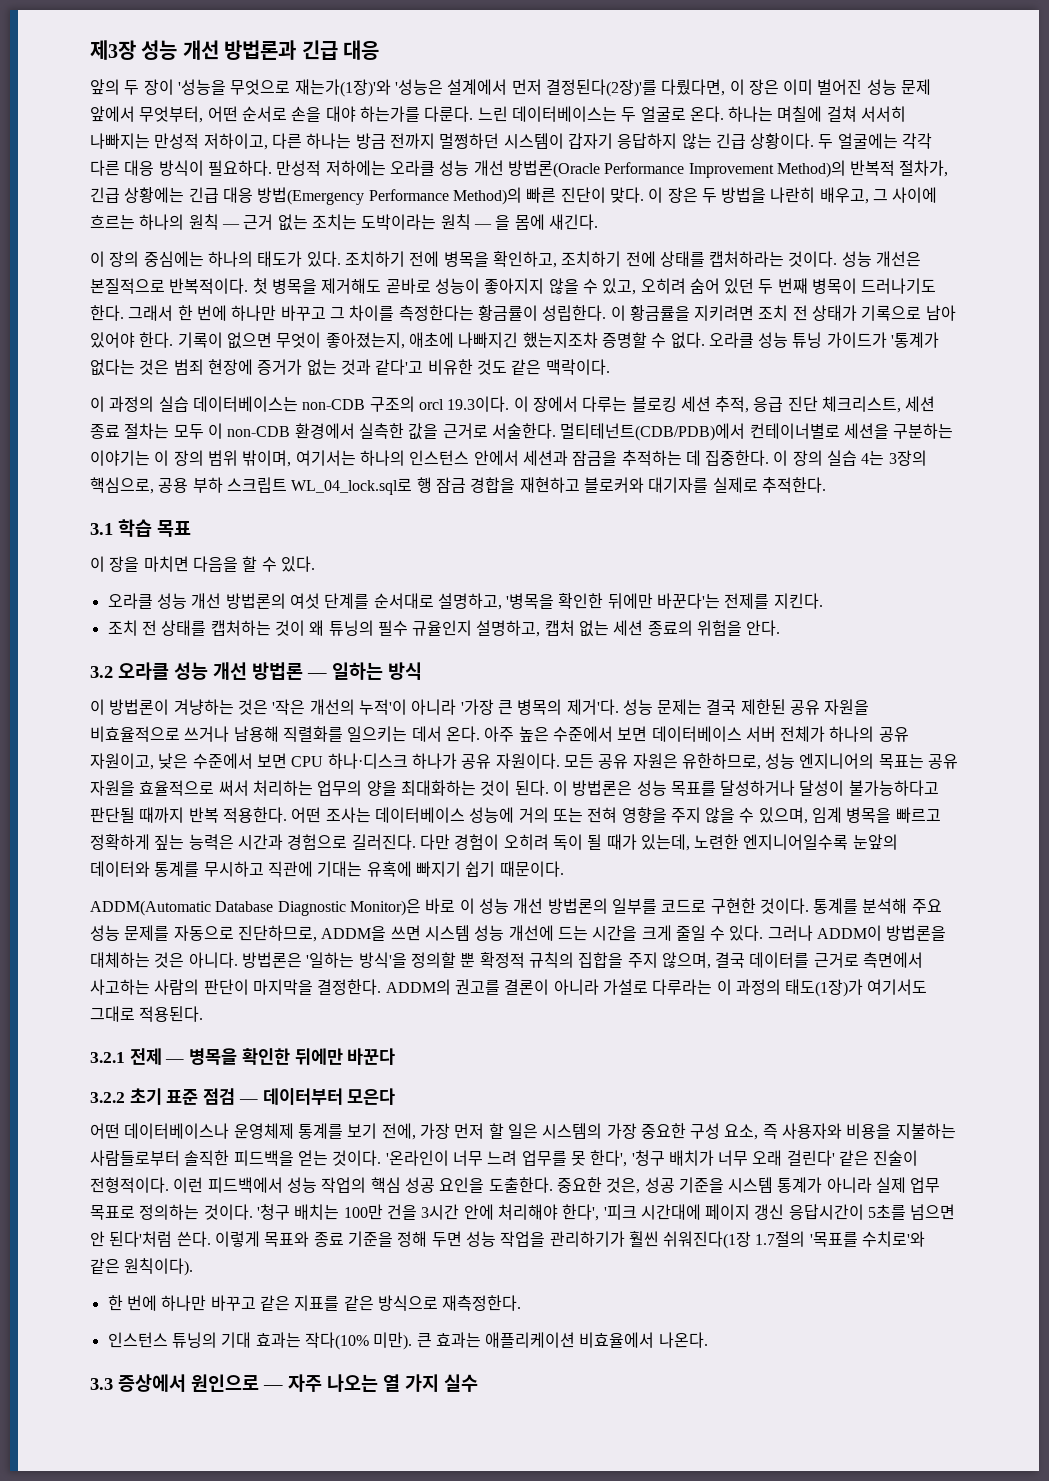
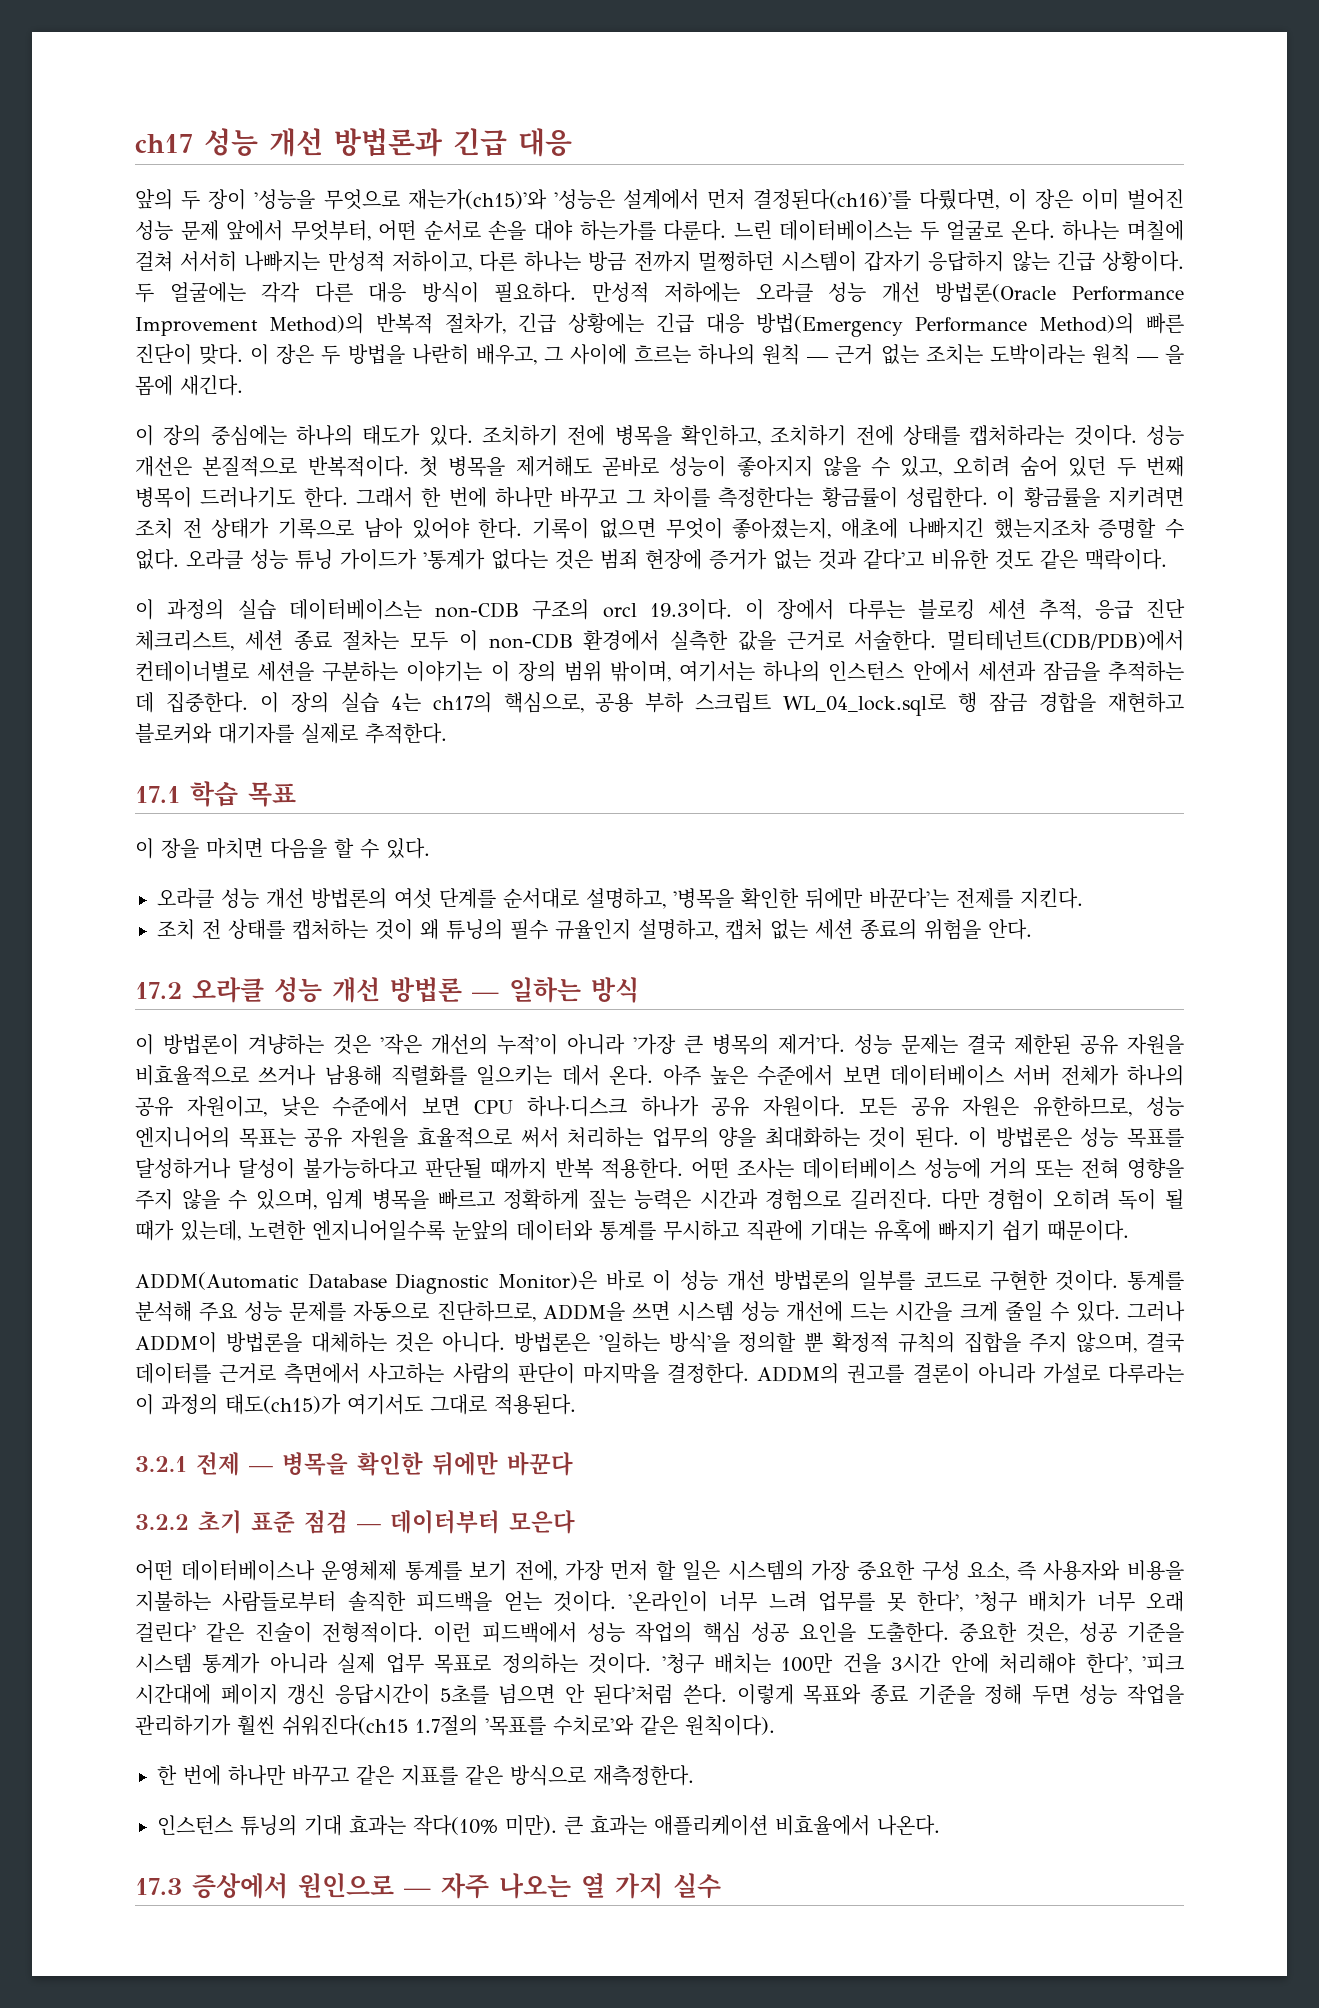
[90,40,136,60] 제3장 -> [135,134,193,153] ch17
[294,79,391,97] 재는가(1장)'와 -> [407,189,547,210] 재는가(ch15)'와
[545,79,657,97] 결정된다(2장)'를 -> [753,189,912,210] 결정된다(ch16)'를
[888,450,927,466] 3장의 -> [432,692,492,713] ch17의
[90,523,113,535] 3.1 -> [135,786,180,803] 17.1
[90,666,113,678] 3.2 -> [135,982,182,999] 17.2
[785,979,864,997] 태도(1장)가 -> [225,1394,341,1415] 태도(ch15)가
[663,1231,752,1249] 쉬워진다(1장 -> [282,1715,408,1736] 쉬워진다(ch15
[90,1378,113,1390] 3.3 -> [135,1878,182,1895] 17.3

